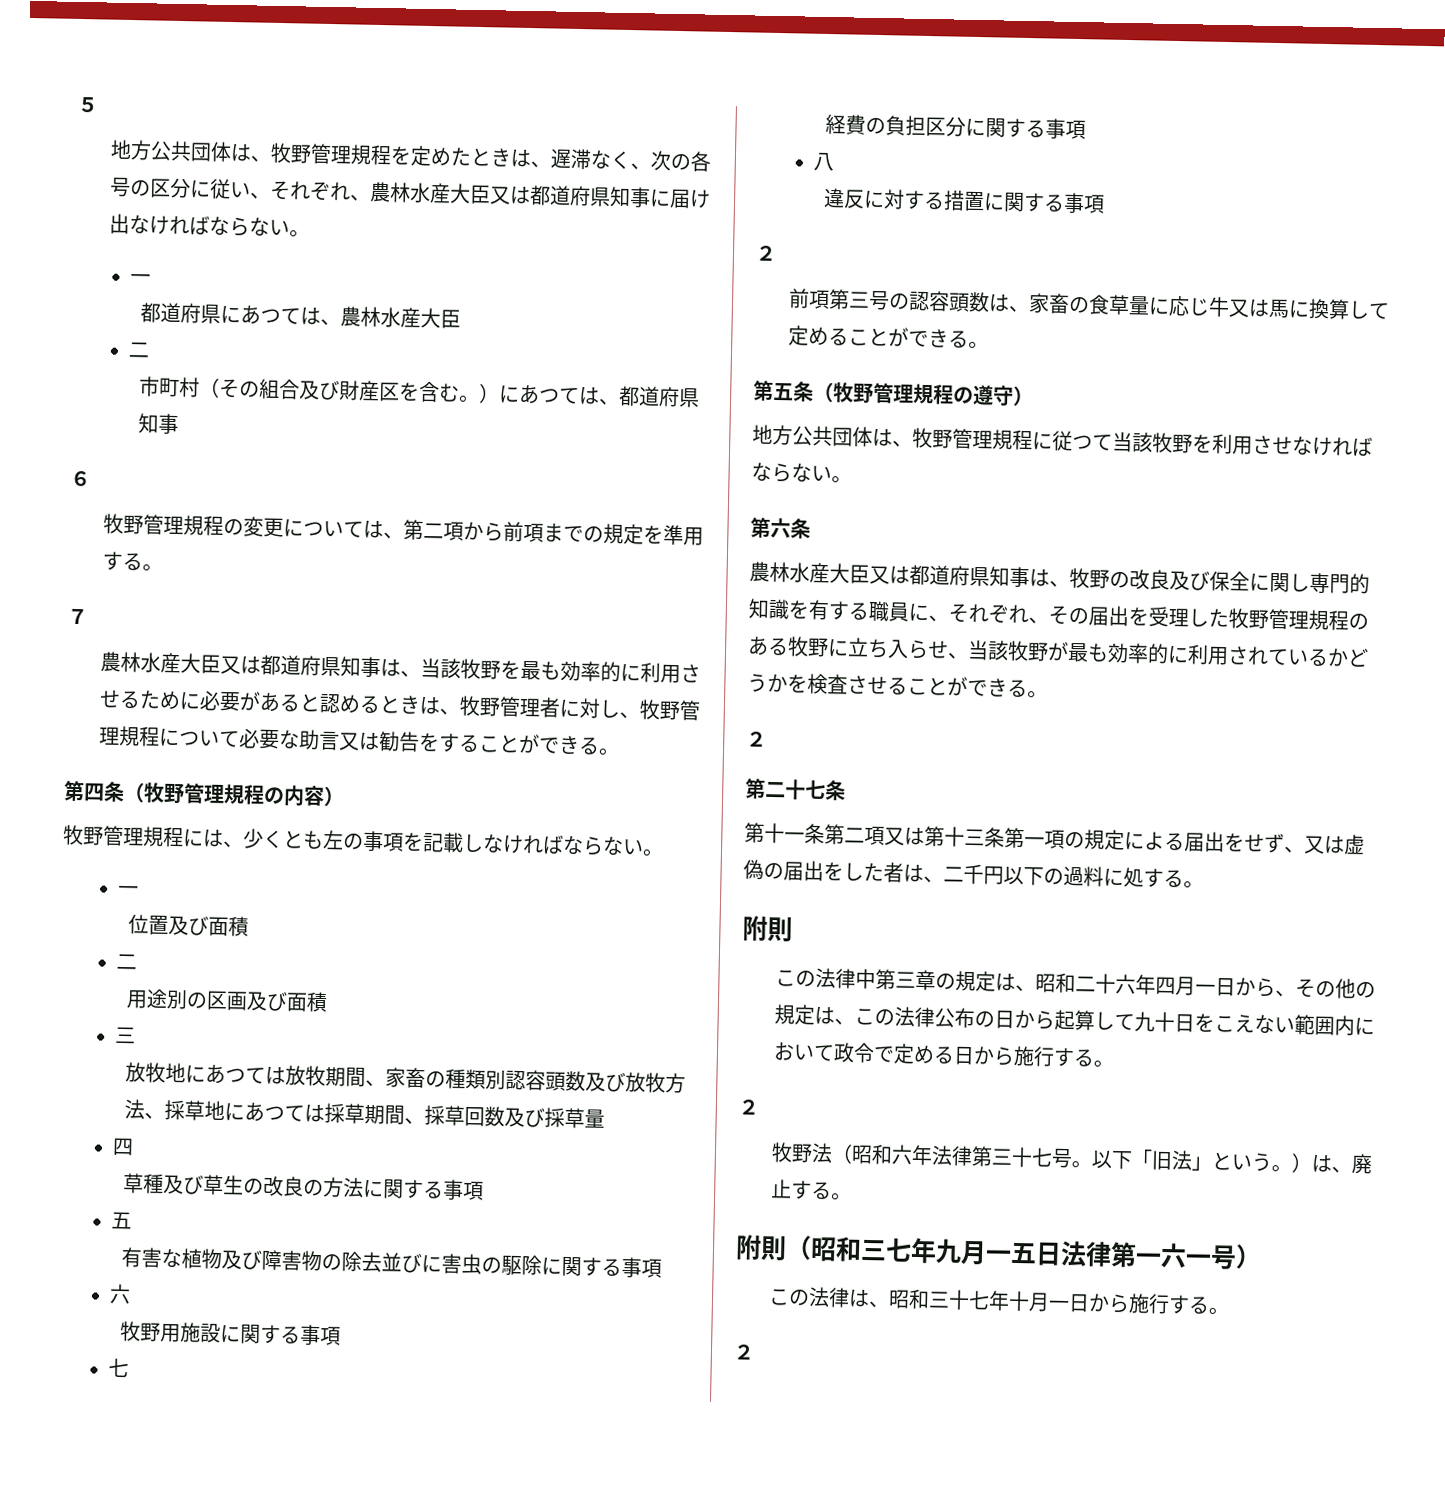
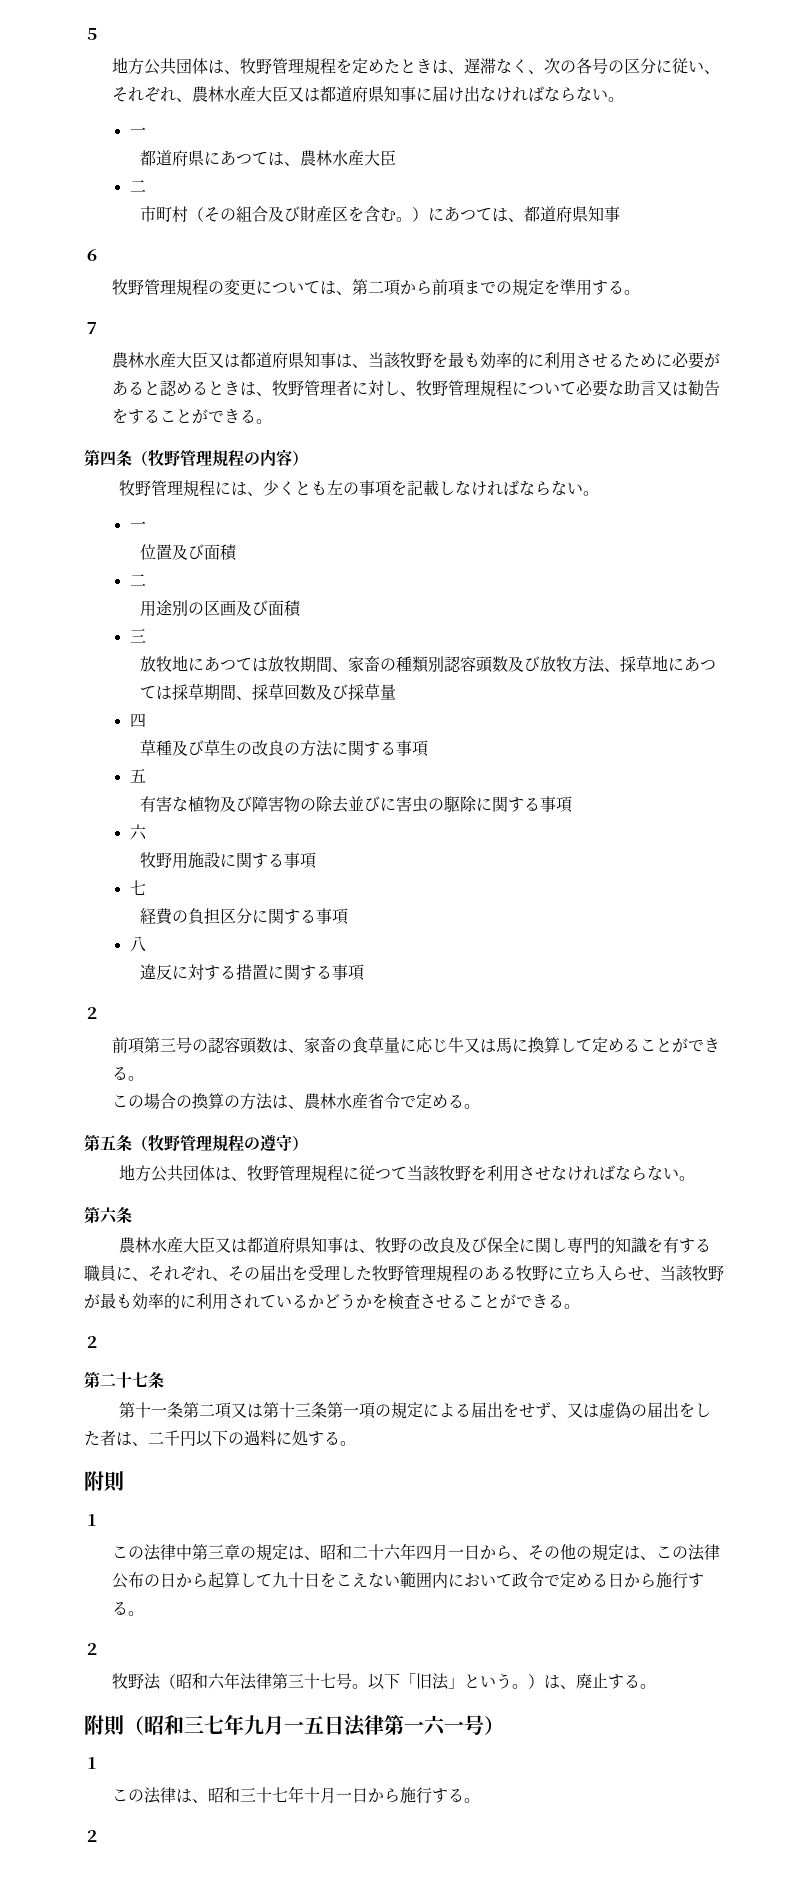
(989, 345) none -> [111,1092,480,1110] // この場合の換算の方法は、農林水産省令で定める。
(793, 929) none -> [84,1514,100,1526] // １
(1262, 1256) none -> [84,1757,100,1769] // １

